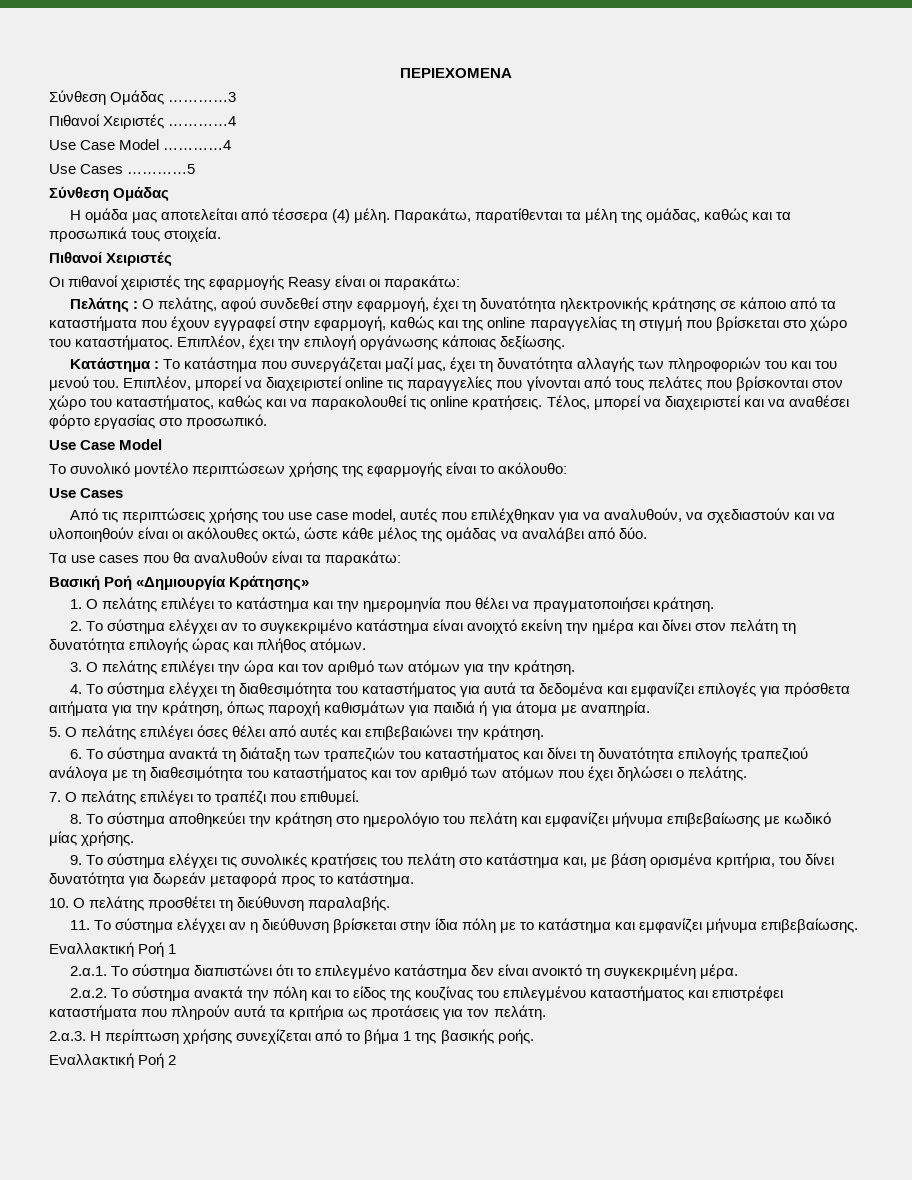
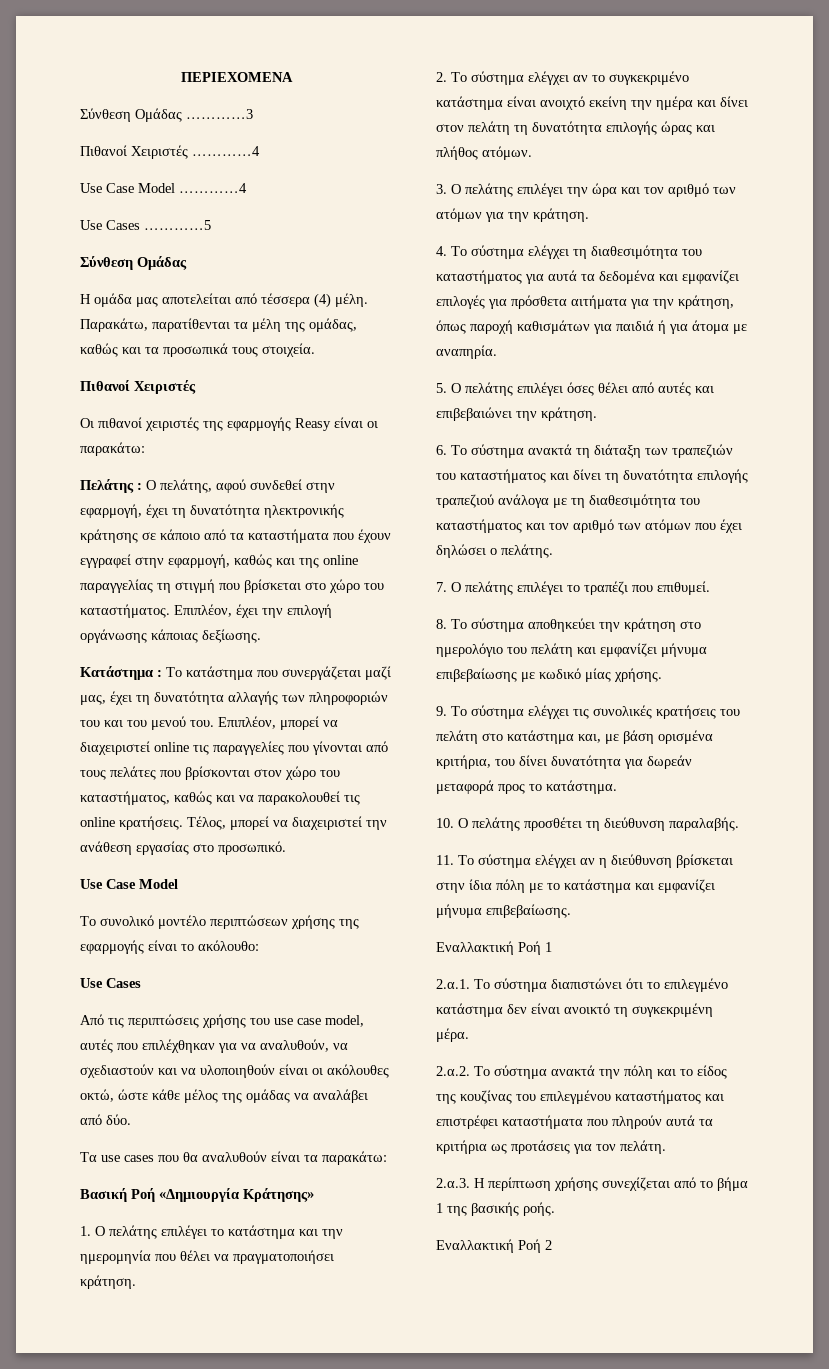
[743,395,849,407] [49,414,90,429] και να αναθέσει φόρτο -> [366,820,387,830] [80,841,132,855] την ανάθεση

